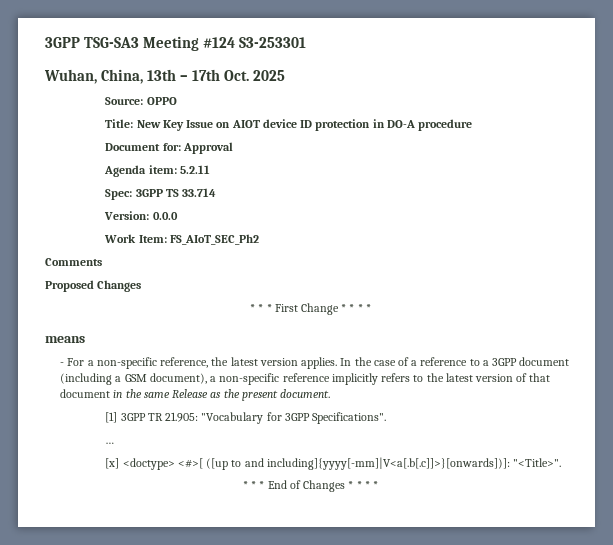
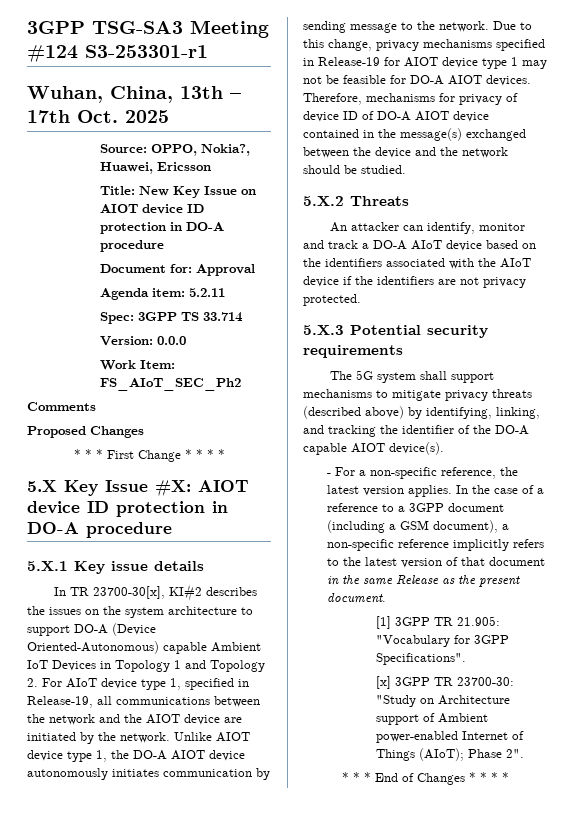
[239,37,307,48] S3-253301 -> [85,45,208,58] S3-253301-r1
[146,97,177,105] OPPO -> [151,144,251,156] [100,162,212,174] OPPO, Nokia?, Huawei, Ericsson
[45,336,85,343] means -> [27,480,249,497] [27,501,228,517] [27,522,172,538] [27,561,204,574] [53,584,257,601] [27,606,253,618] [27,623,156,636] [27,641,261,654] [27,660,265,672] [27,678,249,690] [27,696,260,708] [27,714,242,725] [27,732,250,744] [27,750,245,762] [27,768,270,780] [303,21,532,33] [303,39,545,51] [303,57,547,69] [303,75,531,86] [303,93,518,105] [303,111,489,122] [303,128,526,141] [303,147,508,158] [303,165,406,174] [303,196,409,206] [329,222,525,234] [303,240,536,251] [303,258,531,269] [303,276,526,288] [303,294,361,306] [303,325,488,338] [303,345,403,358] [329,370,494,383] [303,389,532,401] [303,406,540,419] [303,425,529,437] [303,442,444,455] 5.X Key Issue #X: AIOT device ID protection in DO-A procedure // 5.X.1 Key issue details // In TR 23700-30[x], KI#2 describes the issues on the system architecture to support DO-A (Device Oriented-Autonomous) capable Ambient IoT Devices in Topology 1 and Topology 2. For AIoT device type 1, specified in Release-19, all communications between the network and the AIOT device are initiated by the network. Unlike AIOT device type 1, the DO-A AIOT device autonomously initiates communication by sending message to the network. Due to this change, privacy mechanisms specified in Release-19 for AIOT device type 1 may not be feasible for DO-A AIOT devices. Therefore, mechanisms for privacy of device ID of DO-A AIOT device contained in the message(s) exchanged between the device and the network should be studied. // 5.X.2 Threats // An attacker can identify, monitor and track a DO-A AIoT device based on the identifiers associated with the AIoT device if the identifiers are not privacy protected. // 5.X.3 Potential security requirements // The 5G system shall support mechanisms to mitigate privacy threats (described above) by identifying, linking, and tracking the identifier of the DO-A capable AIOT device(s).
[105,442,115,444] // … -> (467, 659) none
[122,457,562,470] <doctype> <#>[ ([up to and including]{yyyy[-mm]|V<a[.b[.c]]>}[onwards])]: "<Title>". -> [395,677,515,686] [376,695,511,707] [376,713,489,725] [376,731,525,743] [376,748,525,761] 3GPP TR 23700-30: "Study on Architecture support of Ambient power-enabled Internet of Things (AIoT); Phase 2".

